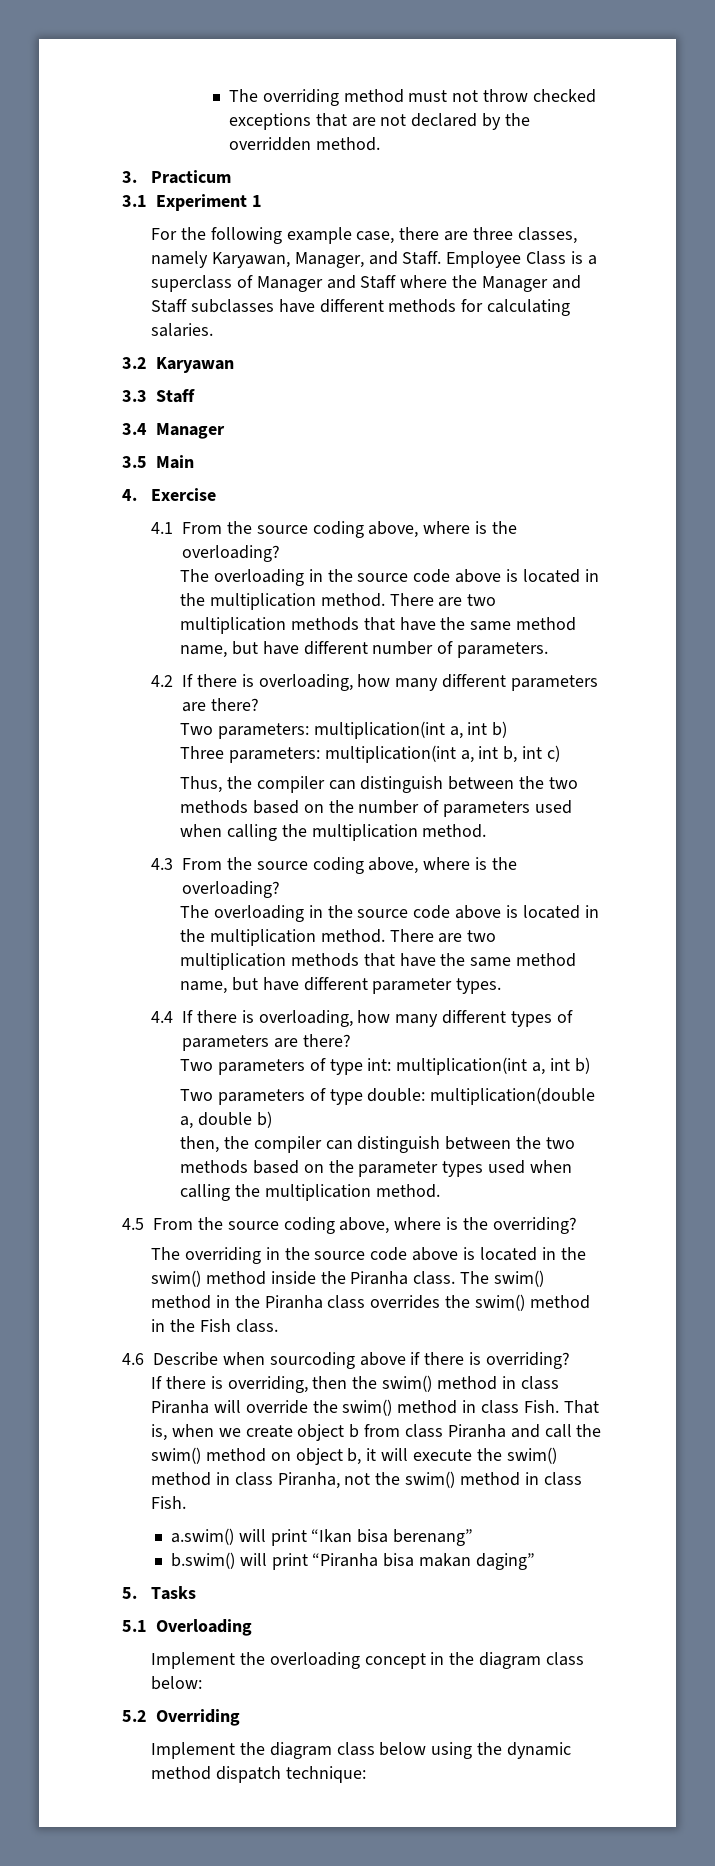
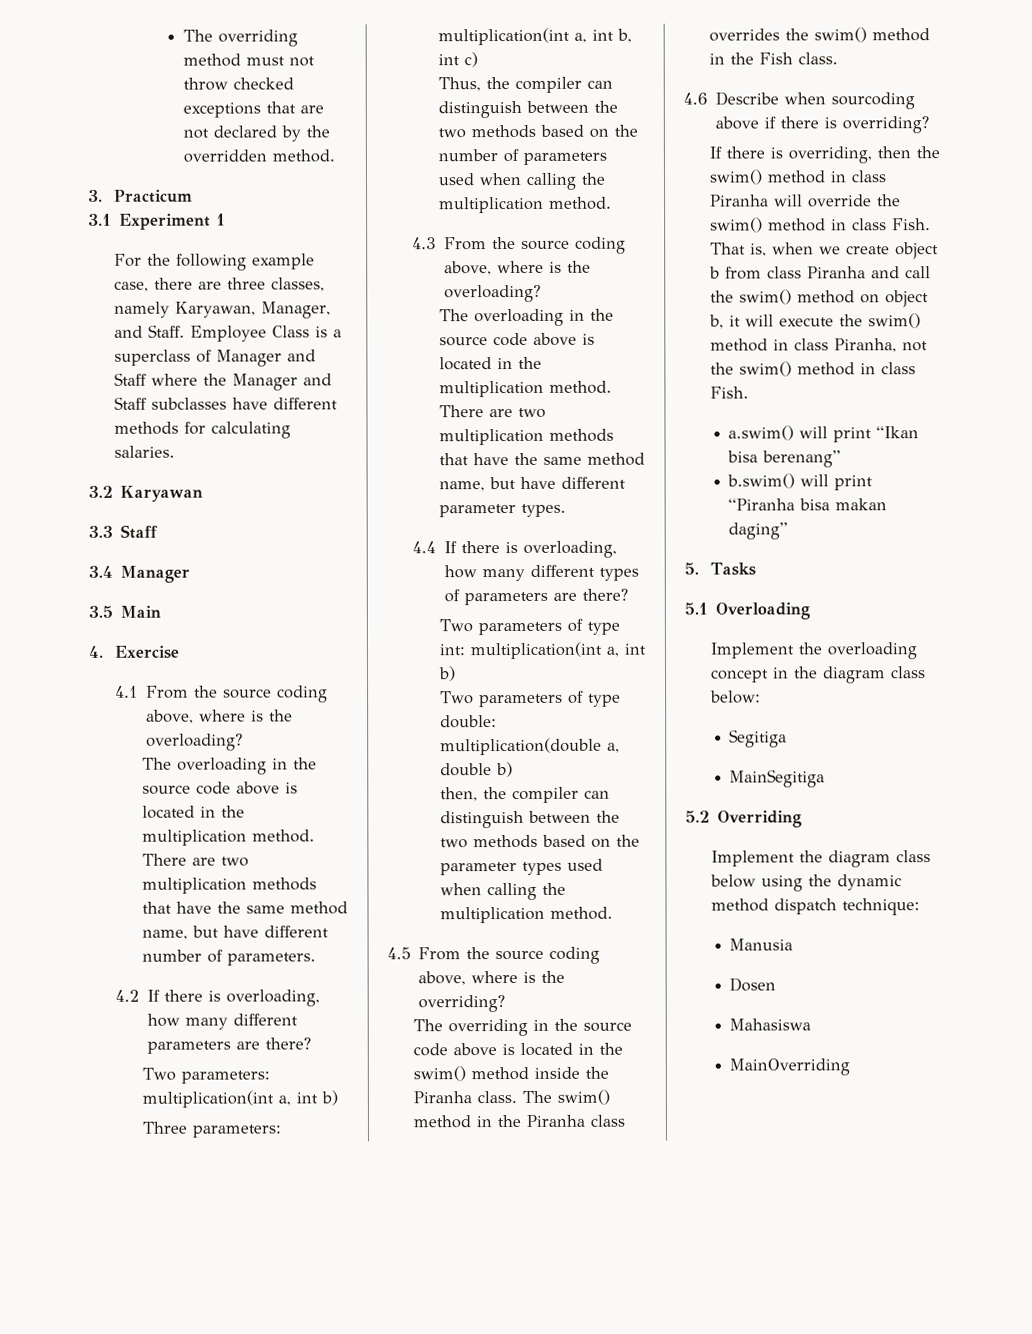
(203, 1683) none -> [729,729,788,748] [729,769,826,788] // Segitiga // MainSegitiga
(366, 1774) none -> [729,938,794,951] [729,977,777,992] [729,1018,812,1031] [729,1058,851,1076] // Manusia // Dosen // Mahasiswa // MainOverriding

